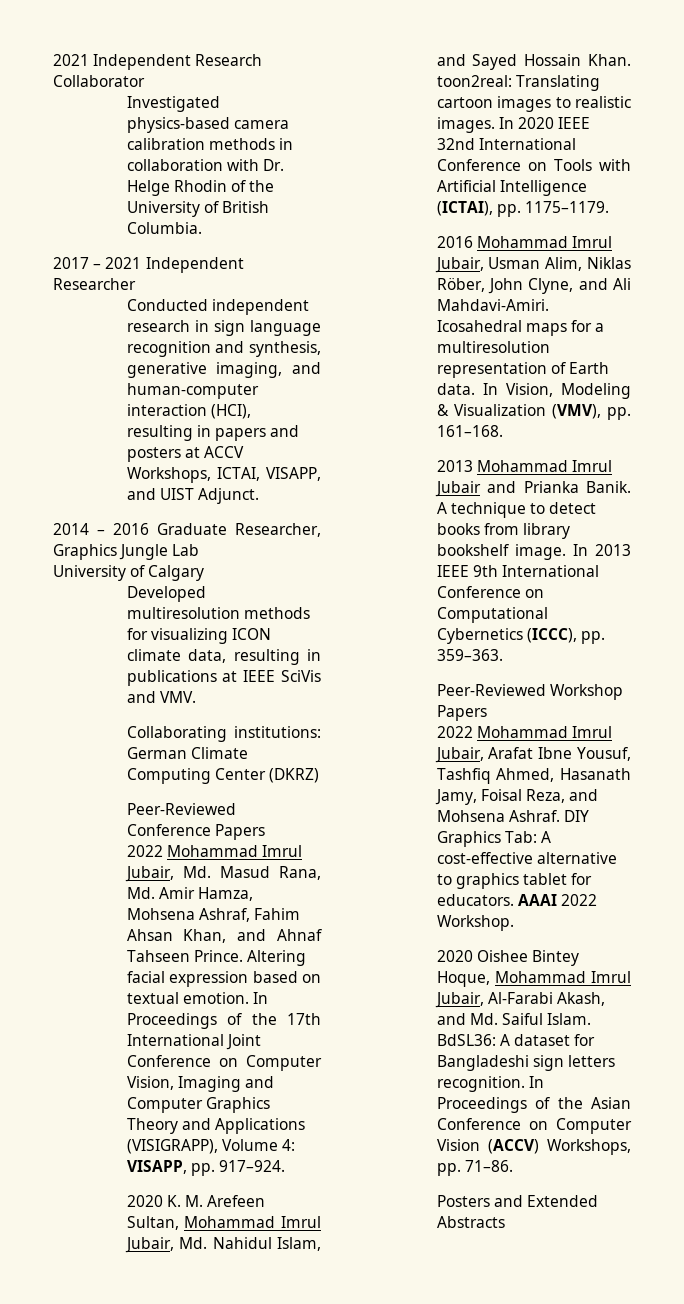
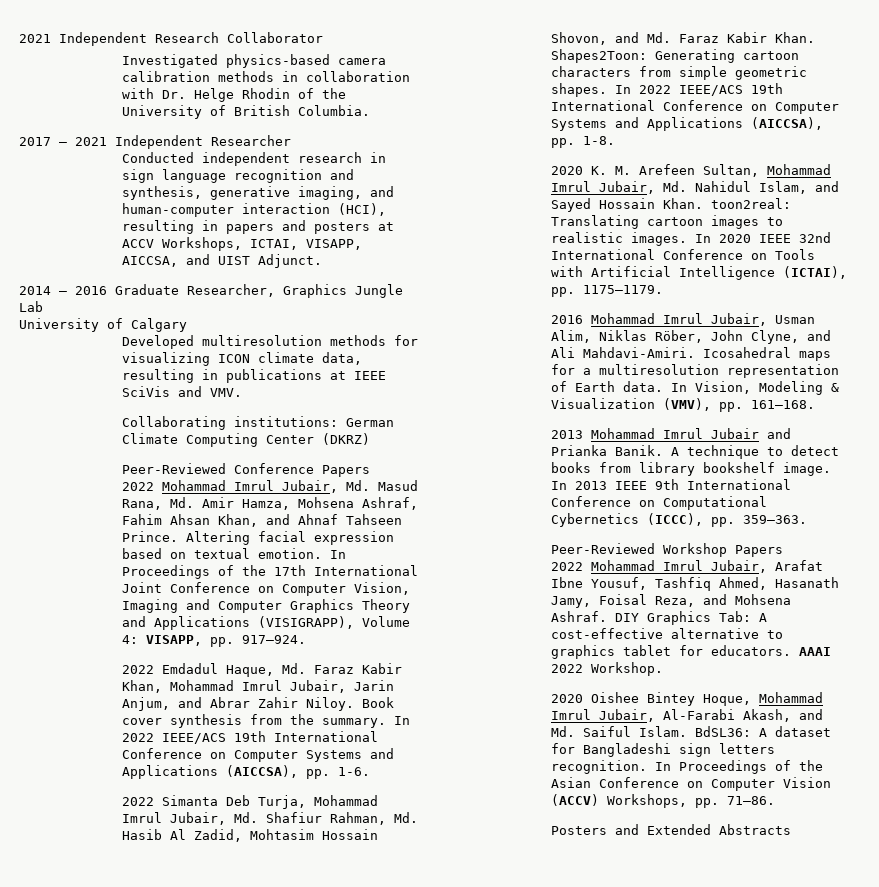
(321, 474) none -> [121,256,178,267] AICCSA,
(286, 1166) none -> [121,663,402,677] [121,680,394,693] [121,697,394,711] [121,714,410,728] [121,731,378,744] [121,748,394,762] [121,765,370,779] [121,795,378,809] [121,812,418,825] [121,829,378,842] [550,32,815,45] [550,49,799,63] [550,66,807,80] [550,83,783,97] [550,100,839,114] [550,117,823,131] [550,136,615,148] // 2022 Emdadul Haque, Md. Faraz Kabir Khan, Mohammad Imrul Jubair, Jarin Anjum, and Abrar Zahir Niloy. Book cover synthesis from the summary. In 2022 IEEE/ACS 19th International Conference on Computer Systems and Applications (AICCSA), pp. 1-6. // 2022 Simanta Deb Turja, Mohammad Imrul Jubair, Md. Shafiur Rahman, Md. Hasib Al Zadid, Mohtasim Hossain Shovon, and Md. Faraz Kabir Khan. Shapes2Toon: Generating cartoon characters from simple geometric shapes. In 2022 IEEE/ACS 19th International Conference on Computer Systems and Applications (AICCSA), pp. 1-8.

